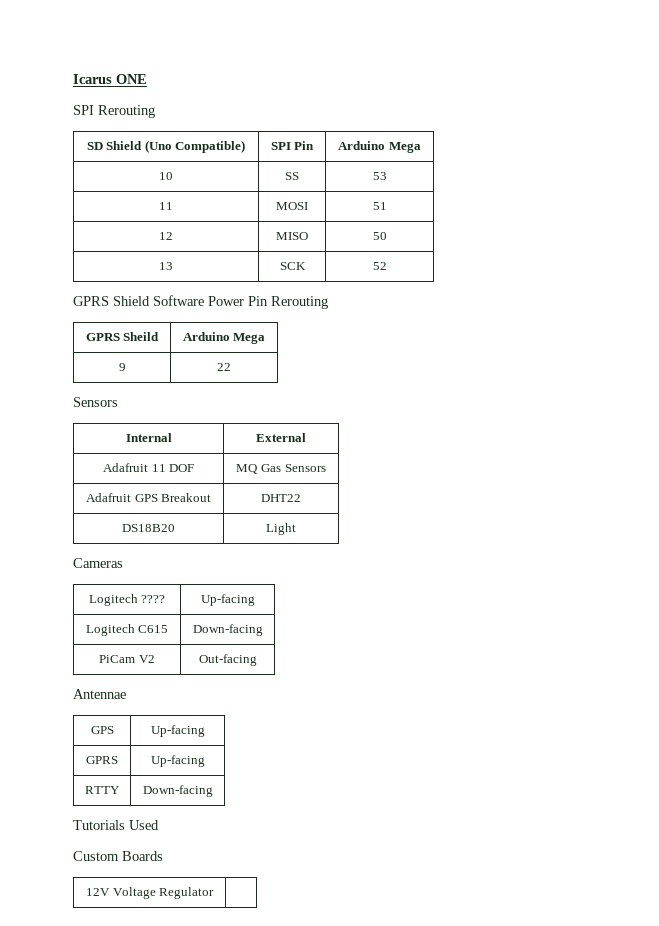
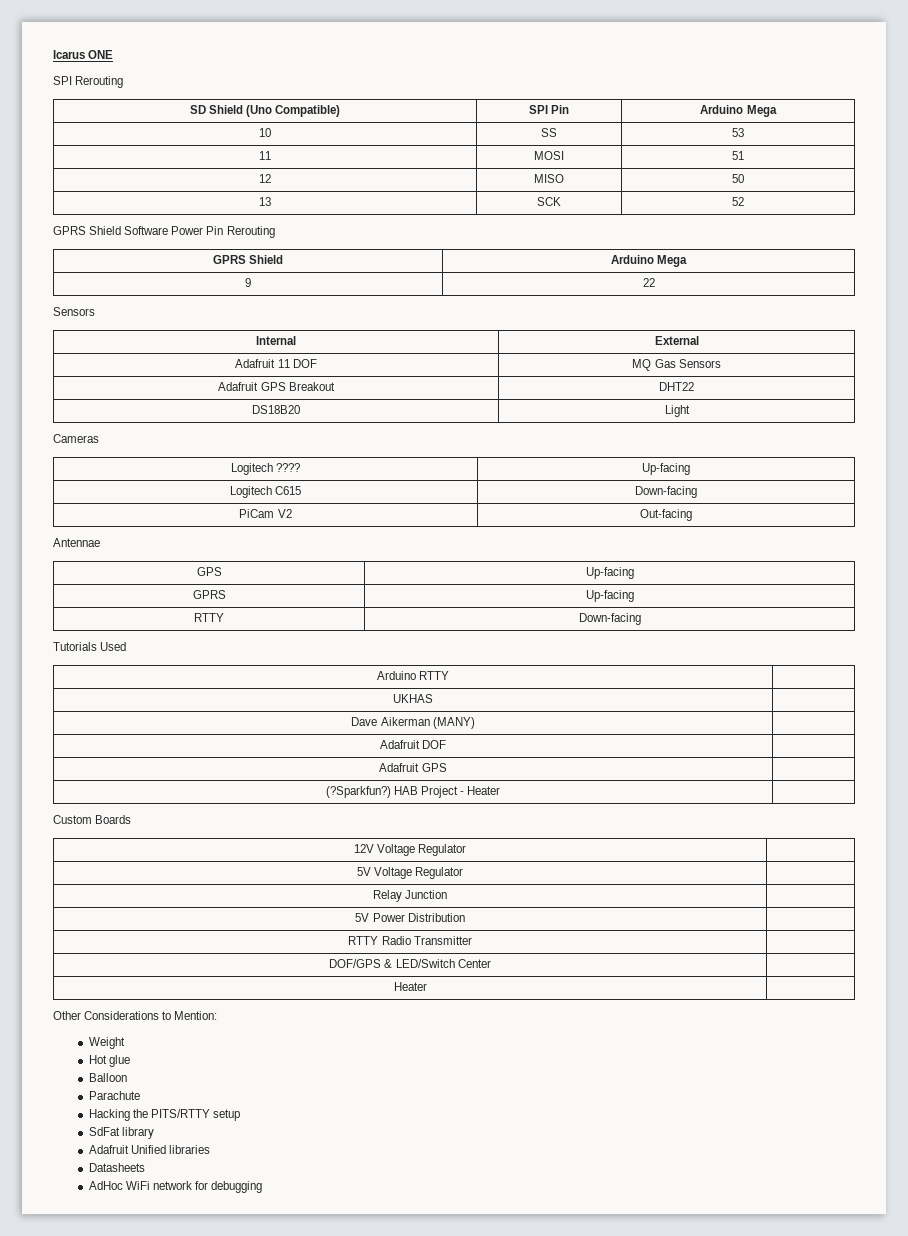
[123,332,160,341] Sheild -> [249,255,284,264] Shield
(159, 825) none -> [376,671,450,680] [393,694,433,703] [351,717,475,729] [379,740,447,749] [379,763,447,772] [325,786,501,798] // Arduino RTTY | // UKHAS | // Dave Aikerman (MANY) | // Adafruit DOF | // Adafruit GPS | // (?Sparkfun?) HAB Project - Heater |
(215, 893) none -> [356,867,464,879] [372,890,448,902] [355,913,465,922] [348,936,472,945] [329,959,491,968] [393,982,427,991] [53,1011,218,1020] [88,1037,125,1049] [88,1055,130,1067] [88,1073,127,1082] [88,1091,140,1100] [88,1109,240,1121] [88,1127,154,1139] [88,1145,210,1154] [88,1163,145,1172] [88,1181,263,1193] // 5V Voltage Regulator | // Relay Junction | // 5V Power Distribution | // RTTY Radio Transmitter | // DOF/GPS & LED/Switch Center | // Heater | // Other Considerations to Mention: // Weight // Hot glue // Balloon // Parachute // Hacking the PITS/RTTY setup // SdFat library // Adafruit Unified libraries // Datasheets // AdHoc WiFi network for debugging

